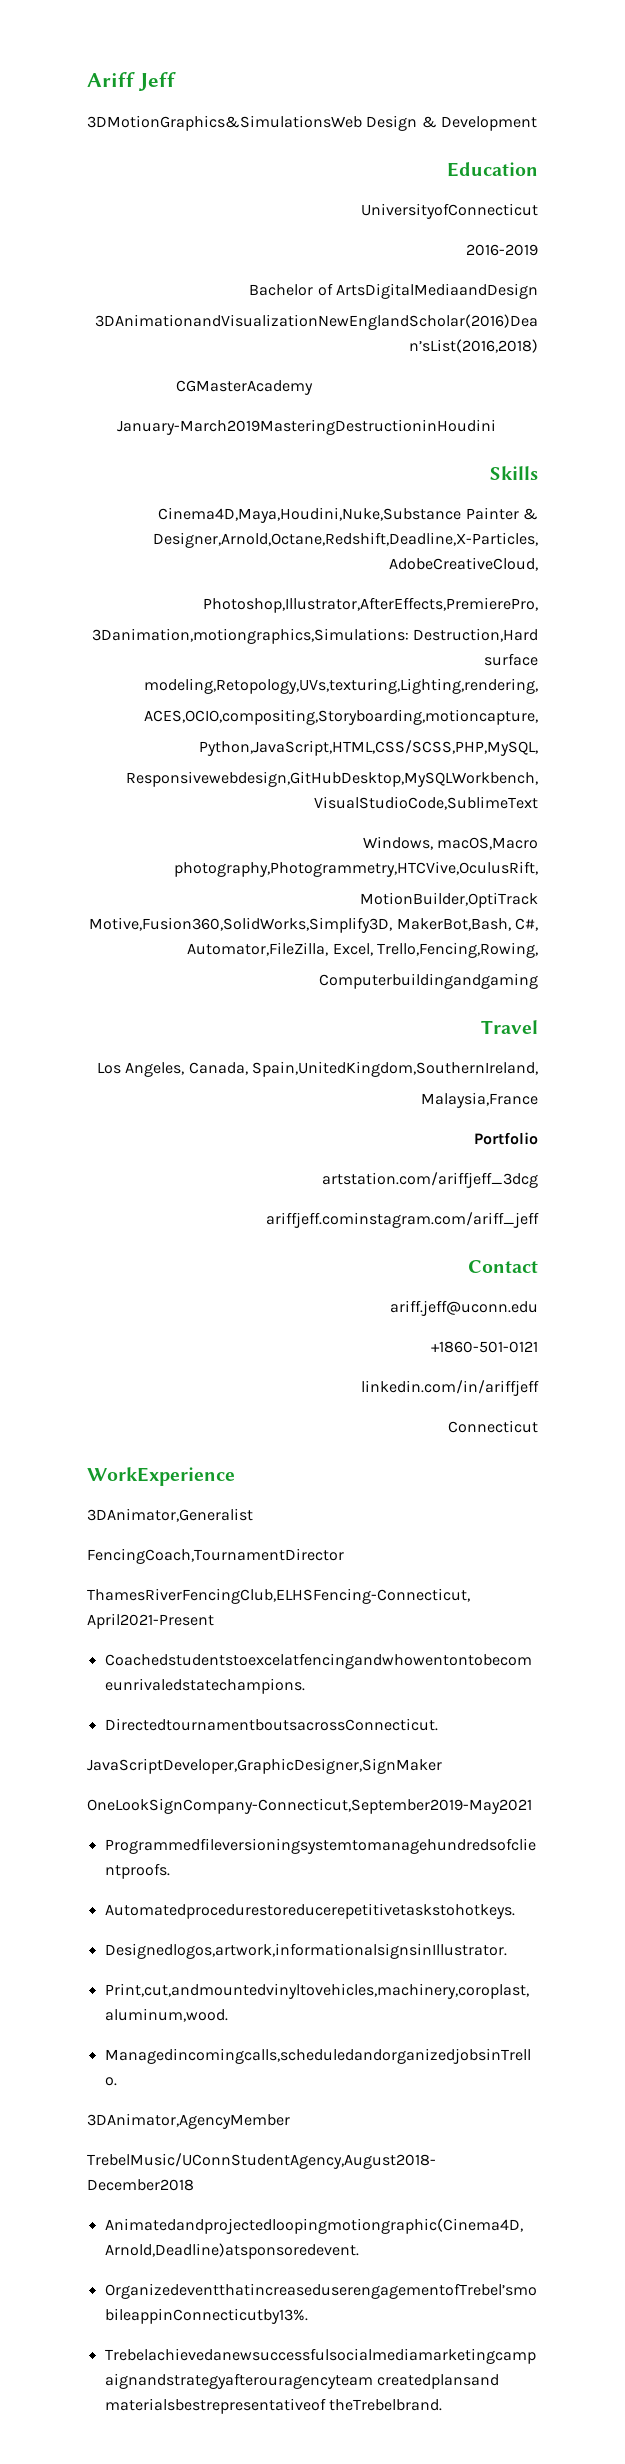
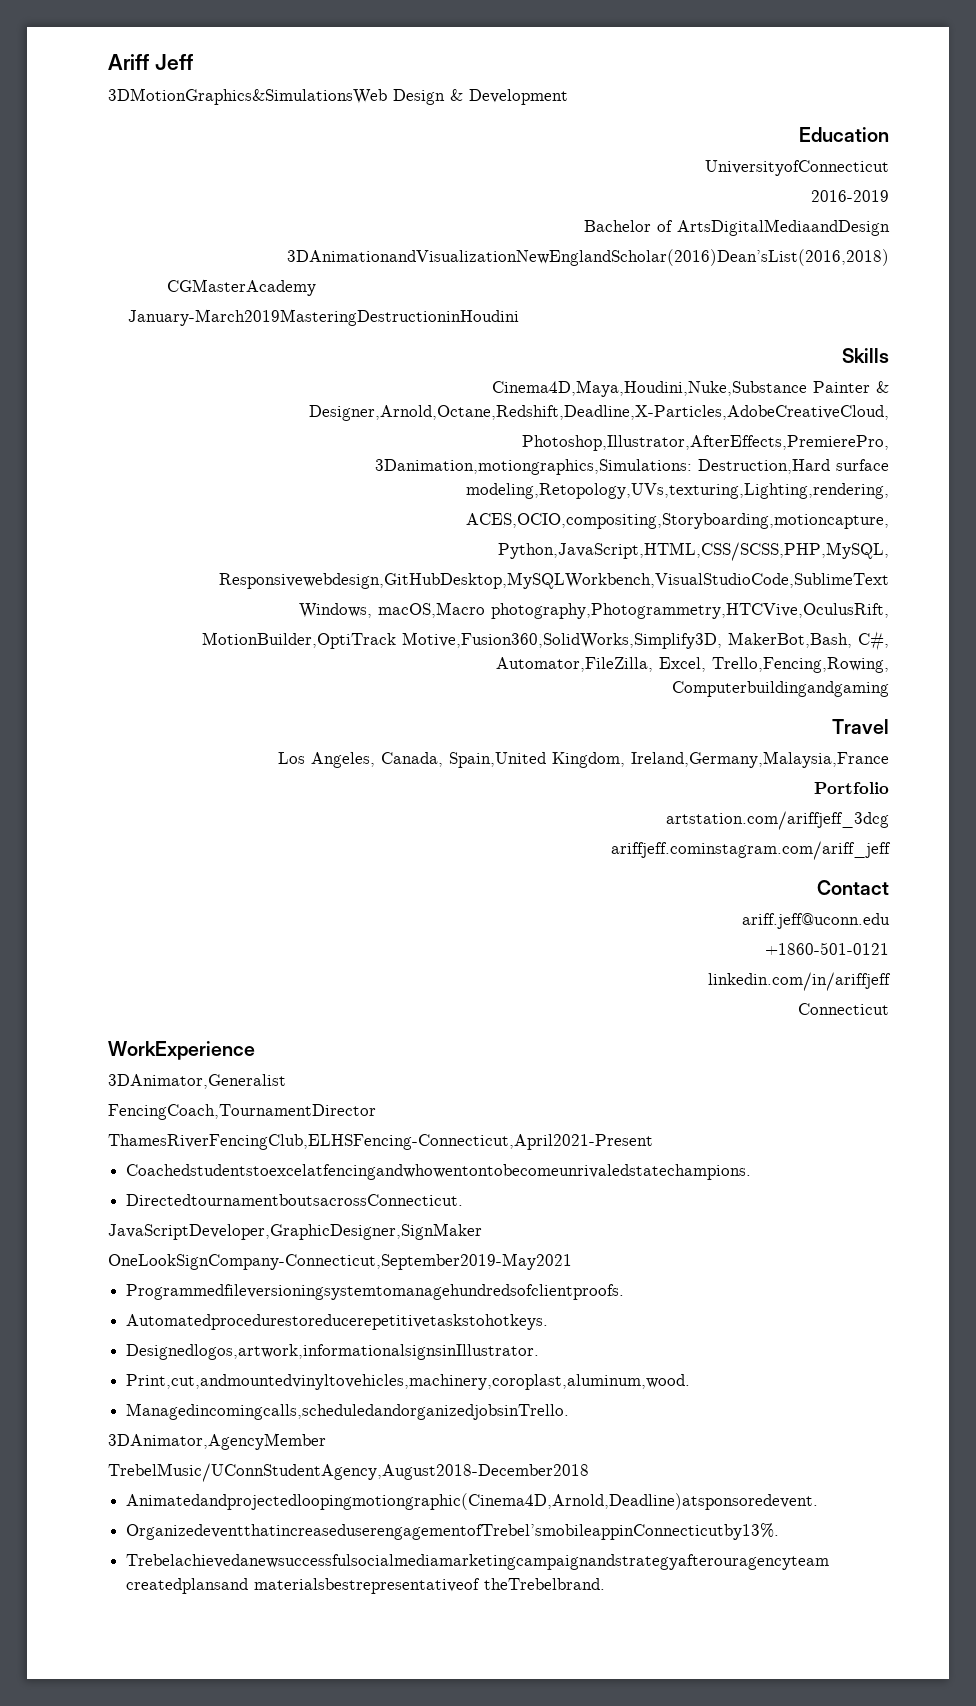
[252,1061,538,1077] [421,1092,538,1108] Spain,UnitedKingdom,SouthernIreland, // Malaysia,France -> [449,751,889,768] Spain,United Kingdom, Ireland,Germany,Malaysia,France

